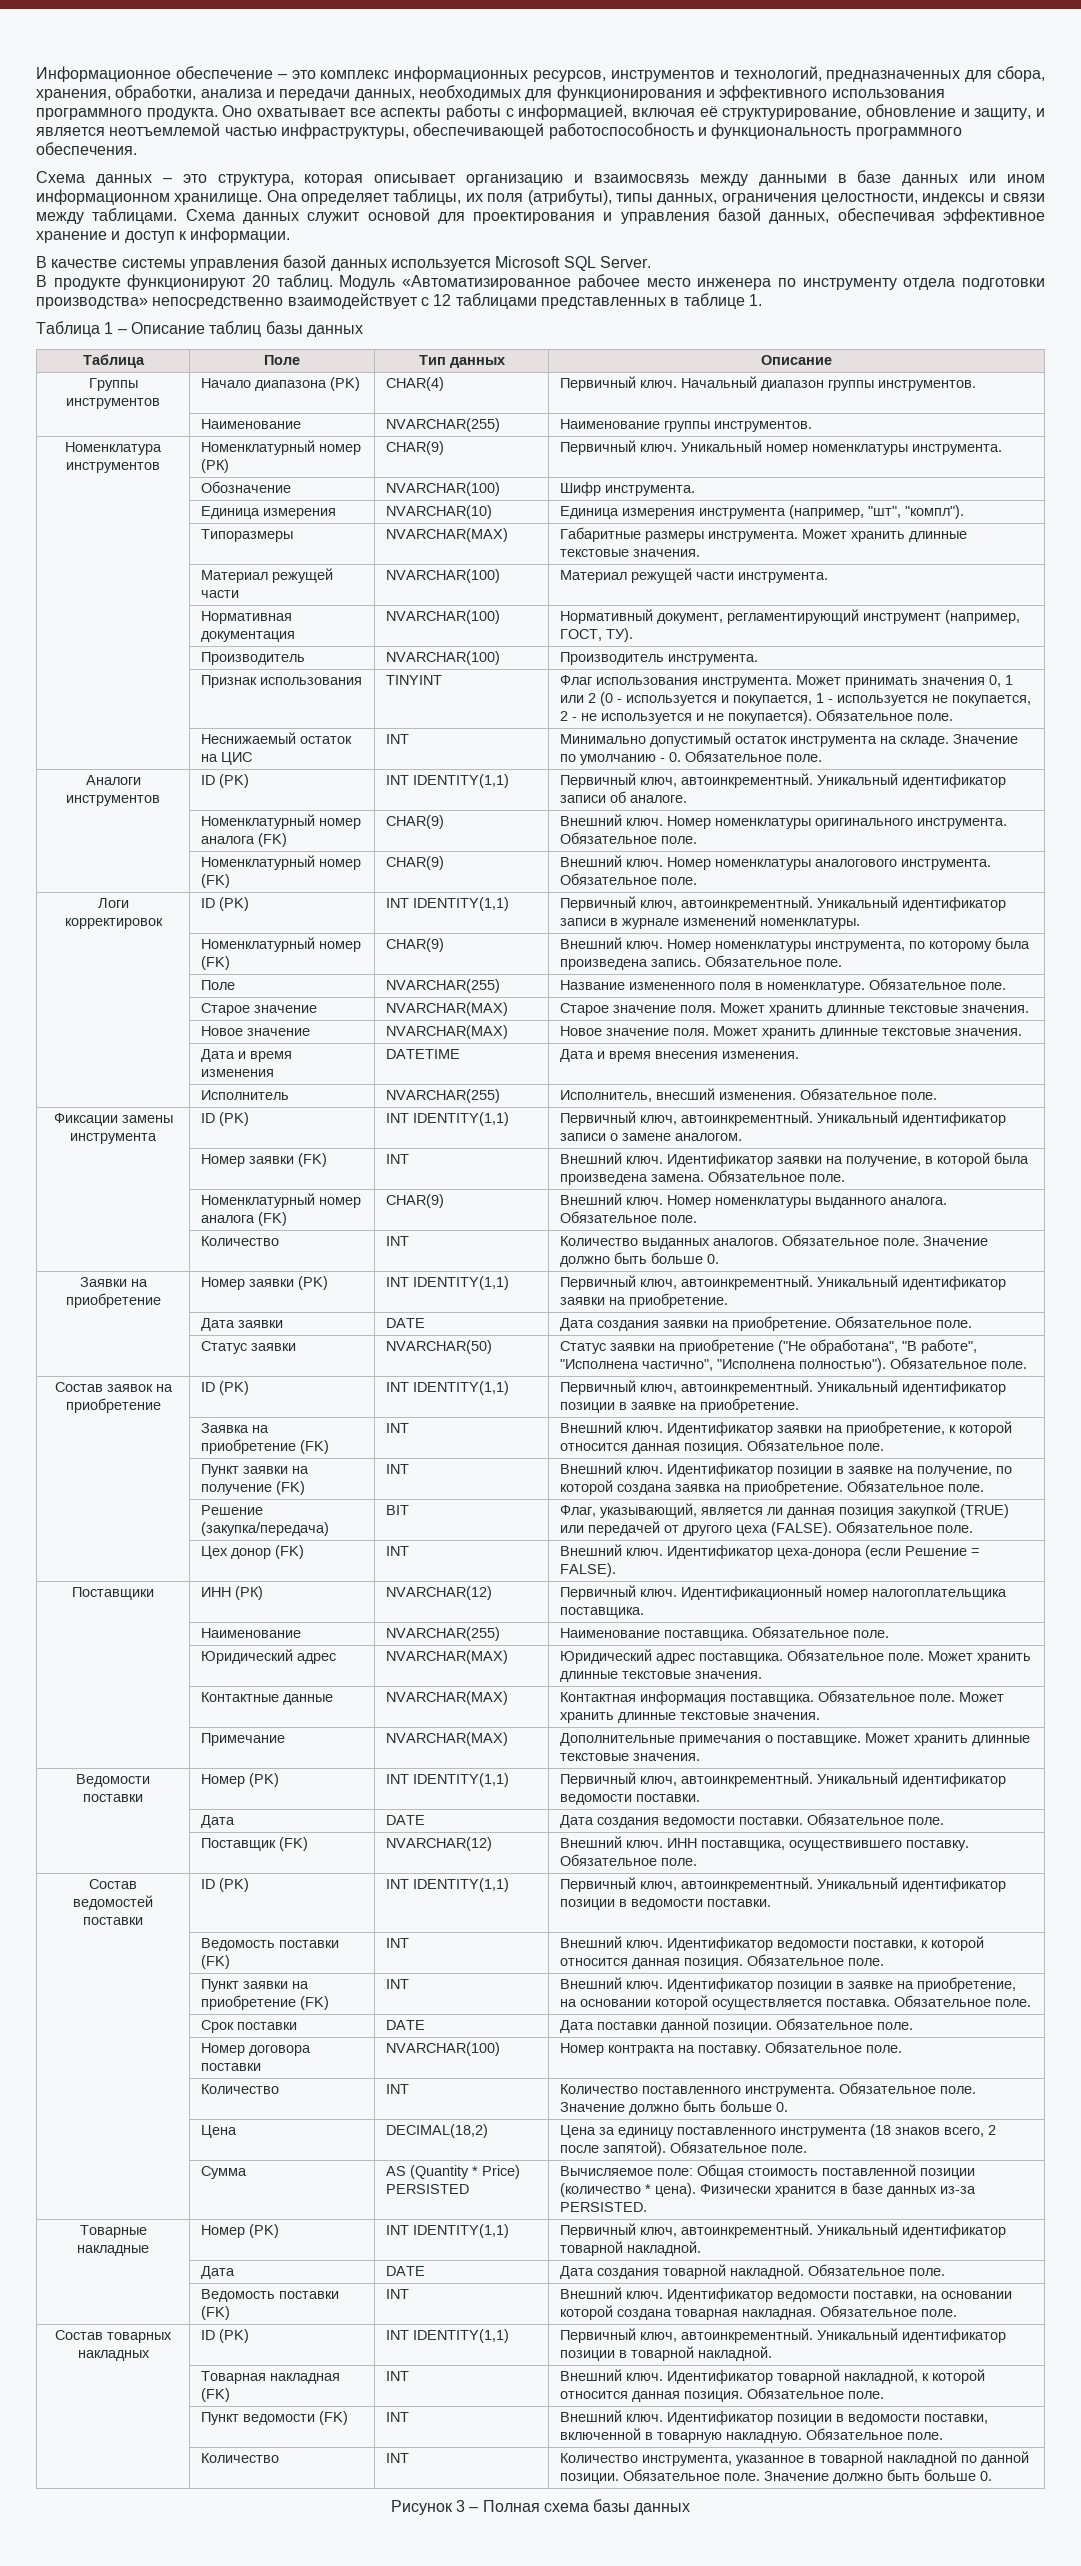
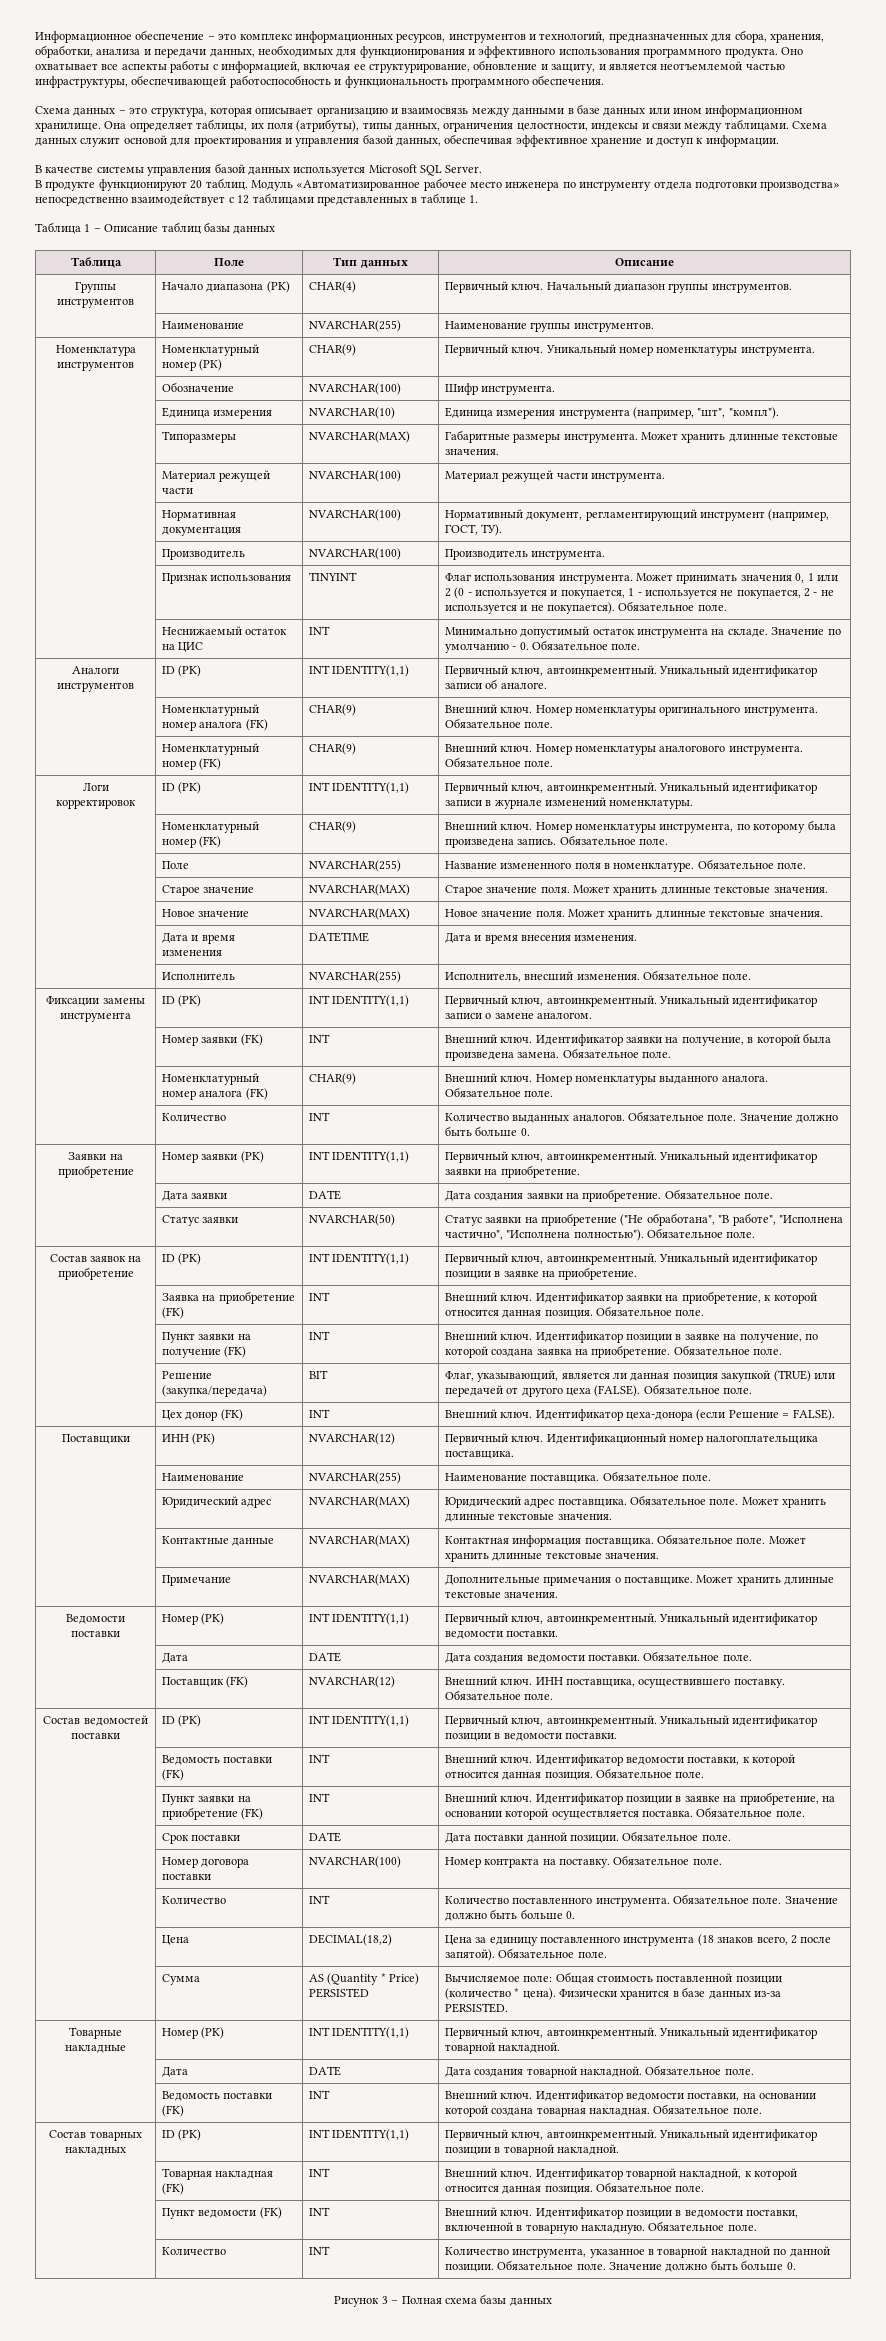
[699,106,718,117] её -> [353,64,366,70] ее

